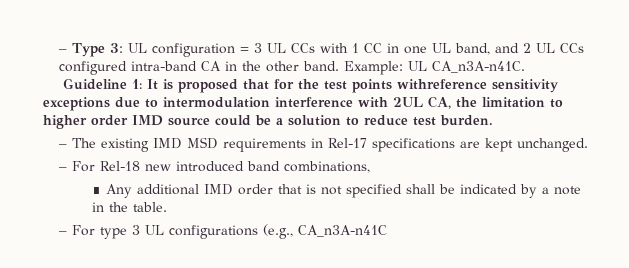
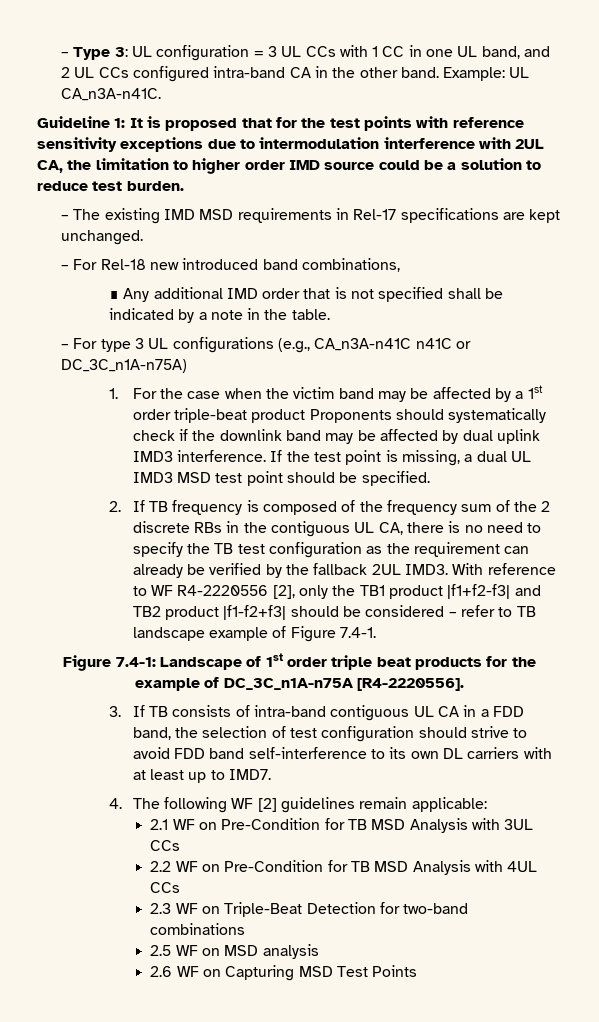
[396,79,487,90] withreference -> [416,116,524,128] with reference
(388, 231) none -> [415,338,471,349] [60,359,187,373] [108,385,543,402] [132,408,547,423] [132,429,541,444] [132,450,532,466] [132,471,430,486] [108,500,551,515] [132,521,542,537] [132,542,530,558] [132,563,556,578] [132,584,541,599] [132,605,536,620] [132,626,377,642] [63,653,536,671] [135,677,464,691] [108,705,525,721] [132,726,528,742] [132,747,552,759] [132,769,272,783] [108,797,487,813] [150,818,534,833] [150,840,181,851] [150,860,538,875] [150,882,181,893] [150,902,469,917] [150,923,246,935] [150,944,319,959] [150,965,418,981] n41C or DC_3C_n1A-n75A) // 1. For the case when the victim band may be affected by a 1st order triple-beat product Proponents should systematically check if the downlink band may be affected by dual uplink IMD3 interference. If the test point is missing, a dual UL IMD3 MSD test point should be specified. // 2. If TB frequency is composed of the frequency sum of the 2 discrete RBs in the contiguous UL CA, there is no need to specify the TB test configuration as the requirement can already be verified by the fallback 2UL IMD3. With reference to WF R4-2220556 [2], only the TB1 product |f1+f2-f3| and TB2 product |f1-f2+f3| should be considered – refer to TB landscape example of Figure 7.4-1. // Figure 7.4-1: Landscape of 1st order triple beat products for the example of DC_3C_n1A-n75A [R4-2220556]. // 3. If TB consists of intra-band contiguous UL CA in a FDD band, the selection of test configuration should strive to avoid FDD band self-interference to its own DL carriers with at least up to IMD7. // 4. The following WF [2] guidelines remain applicable: // 2.1 WF on Pre-Condition for TB MSD Analysis with 3UL CCs // 2.2 WF on Pre-Condition for TB MSD Analysis with 4UL CCs // 2.3 WF on Triple-Beat Detection for two-band combinations // 2.5 WF on MSD analysis // 2.6 WF on Capturing MSD Test Points

